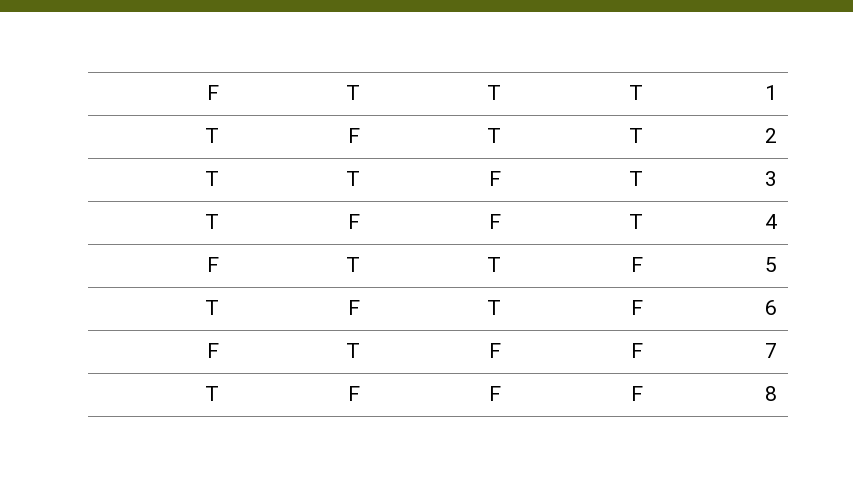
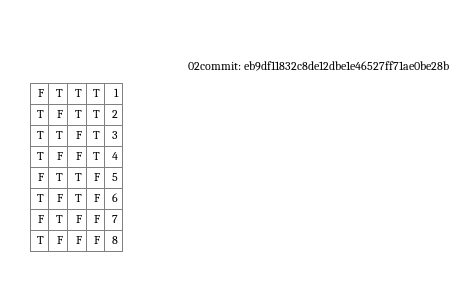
(207, 92) none -> [187,61,449,71] 02commit: eb9df11832c8de12dbe1e46527ff71ae0be28b //

